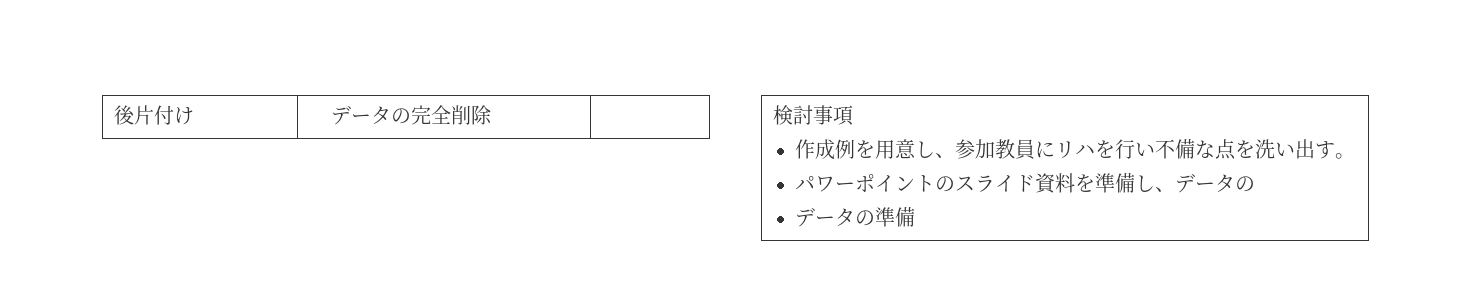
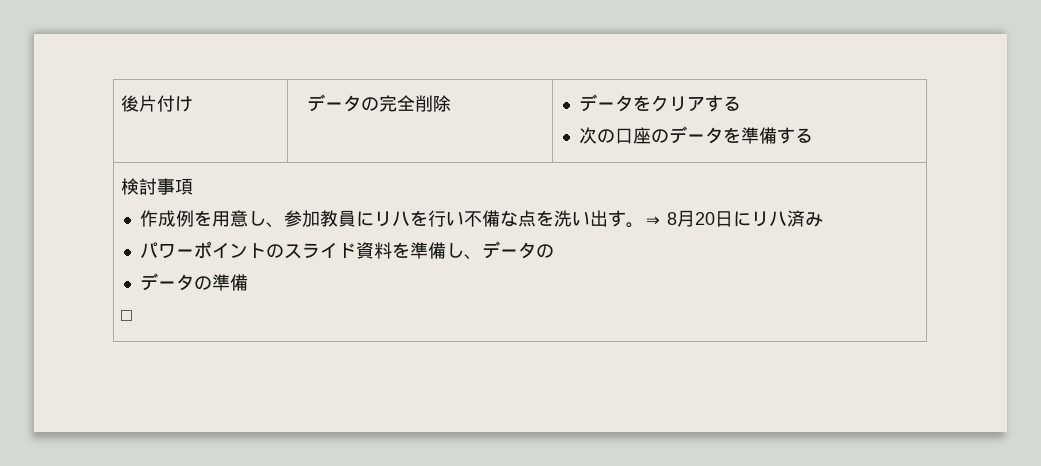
(492, 115) none -> [579,94,742,112] [579,126,814,144] データをクリアする // 次の口座のデータを準備する
(1355, 156) none -> [644,210,824,227] ⇒ 8月20日にリハ済み
(915, 217) none -> [120,310,132,321] // □

